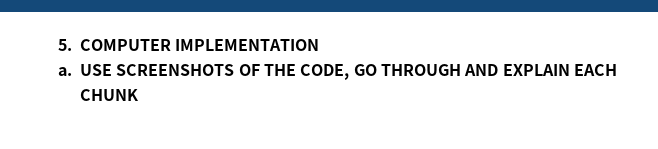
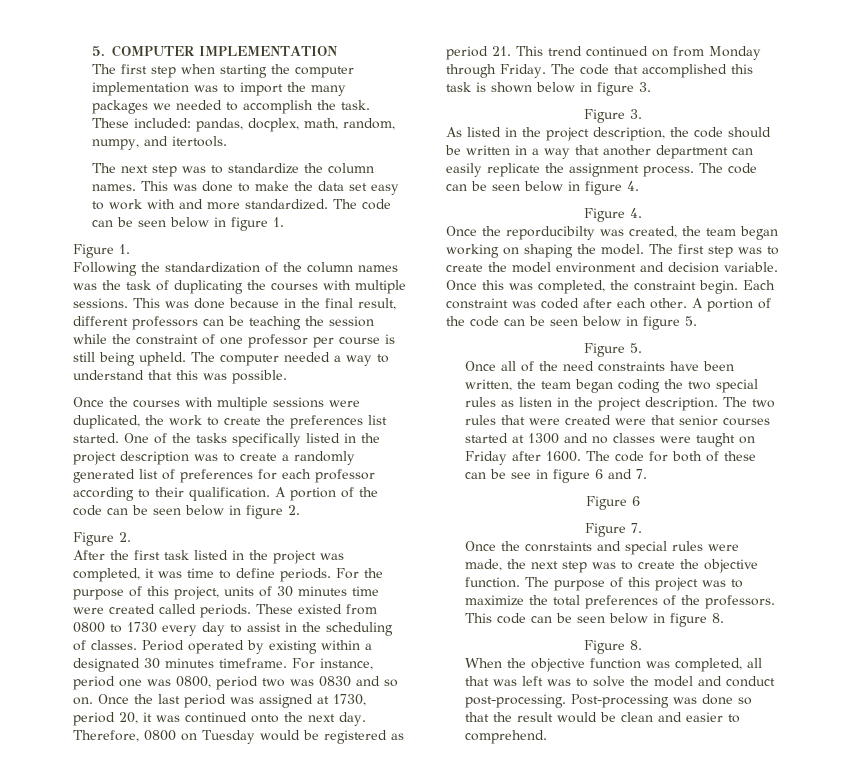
[57,64,617,80] [79,89,139,101] a. USE SCREENSHOTS OF THE CODE, GO THROUGH AND EXPLAIN EACH CHUNK -> [92,64,355,78] [92,82,347,96] [92,100,371,114] [92,118,396,132] [92,136,228,150] [92,163,375,177] [92,181,400,195] [92,199,392,210] [92,217,285,231] [73,244,130,258] [73,262,398,276] [73,280,406,294] [73,298,396,310] [73,316,374,330] [73,334,395,348] [73,352,389,366] [73,370,287,384] [73,397,360,411] [73,415,387,429] [73,433,380,447] [73,451,355,465] [73,469,375,483] [73,487,378,501] [73,505,300,519] [73,532,131,546] [73,550,344,564] [73,568,383,582] [73,586,379,600] [73,604,377,618] [73,622,393,636] [73,640,372,654] [73,658,373,672] [73,676,398,690] [73,694,366,708] [73,712,366,726] [73,730,404,744] [446,46,761,60] [446,64,753,78] [446,82,651,96] [584,109,642,123] [446,127,771,141] [445,145,753,159] [446,163,757,177] [446,181,639,195] [584,208,642,222] [446,226,778,240] [446,244,779,258] [446,262,778,273] [446,280,775,294] [446,298,771,312] [446,316,697,330] [584,343,642,357] [465,361,735,372] [465,379,759,393] [465,397,776,411] [465,415,771,426] [465,433,756,447] [465,451,757,465] [465,469,648,483] [586,496,640,510] [584,523,642,537] [465,541,740,555] [465,559,759,573] [465,577,744,591] [465,595,776,609] [465,613,725,627] [584,640,642,654] [465,658,763,672] [465,676,776,687] [465,694,753,708] [465,712,741,723] [465,730,548,744] The first step when starting the computer implementation was to import the many packages we needed to accomplish the task. These included: pandas, docplex, math, random, numpy, and itertools. // The next step was to standardize the column names. This was done to make the data set easy to work with and more standardized. The code can be seen below in figure 1. // Figure 1. // Following the standardization of the column names was the task of duplicating the courses with multiple sessions. This was done because in the final result, different professors can be teaching the session while the constraint of one professor per course is still being upheld. The computer needed a way to understand that this was possible. // Once the courses with multiple sessions were duplicated, the work to create the preferences list started. One of the tasks specifically listed in the project description was to create a randomly generated list of preferences for each professor according to their qualification. A portion of the code can be seen below in figure 2. // Figure 2. // After the first task listed in the project was completed, it was time to define periods. For the purpose of this project, units of 30 minutes time were created called periods. These existed from 0800 to 1730 every day to assist in the scheduling of classes. Period operated by existing within a designated 30 minutes timeframe. For instance, period one was 0800, period two was 0830 and so on. Once the last period was assigned at 1730, period 20, it was continued onto the next day. Therefore, 0800 on Tuesday would be registered as period 21. This trend continued on from Monday through Friday. The code that accomplished this task is shown below in figure 3. // Figure 3. // As listed in the project description, the code should be written in a way that another department can easily replicate the assignment process. The code can be seen below in figure 4. // Figure 4. // Once the reporducibilty was created, the team began working on shaping the model. The first step was to create the model environment and decision variable. Once this was completed, the constraint begin. Each constraint was coded after each other. A portion of the code can be seen below in figure 5. // Figure 5. // Once all of the need constraints have been written, the team began coding the two special rules as listen in the project description. The two rules that were created were that senior courses started at 1300 and no classes were taught on Friday after 1600. The code for both of these can be see in figure 6 and 7. // Figure 6 // Figure 7. // Once the conrstaints and special rules were made, the next step was to create the objective function. The purpose of this project was to maximize the total preferences of the professors. This code can be seen below in figure 8. // Figure 8. // When the objective function was completed, all that was left was to solve the model and conduct post-processing. Post-processing was done so that the result would be clean and easier to comprehend.

